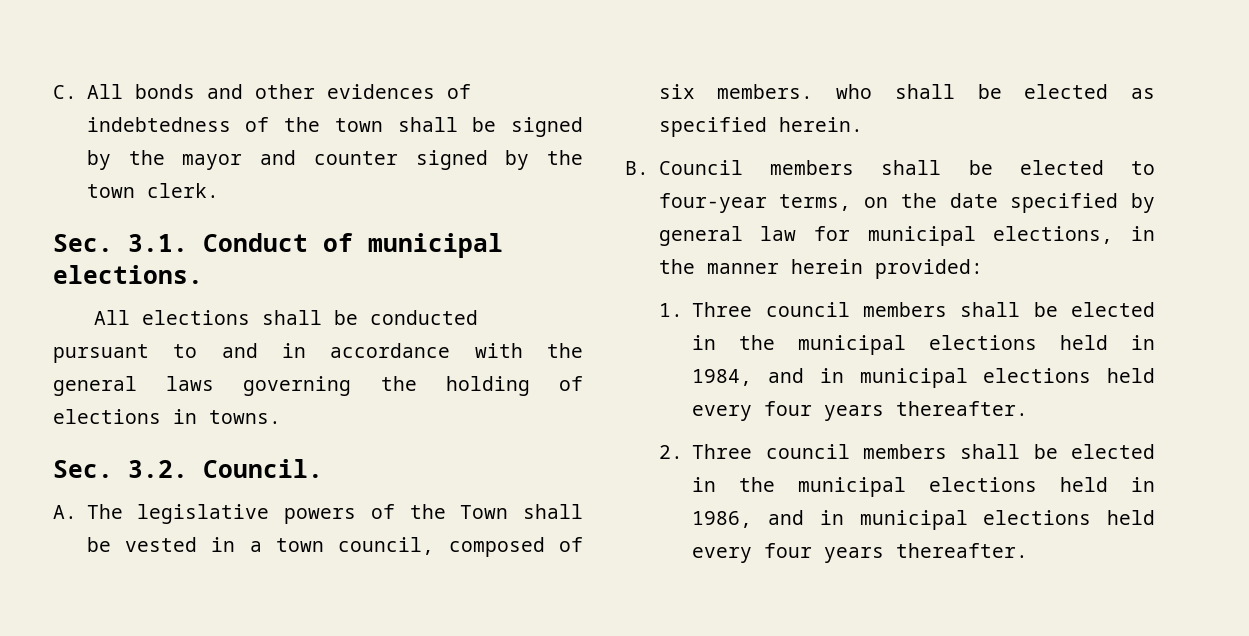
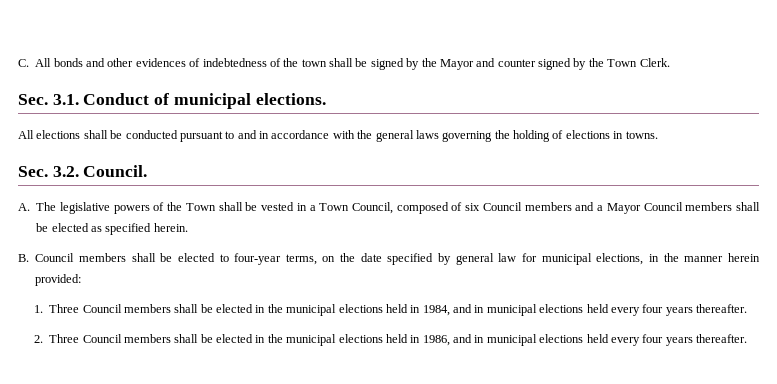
[182,154,243,170] mayor -> [439,59,474,70] Mayor
[86,183,219,198] town clerk. -> [607,58,670,67] Town Clerk.
[276,537,435,555] town council, -> [319,202,393,214] Town Council,
[717,84,873,99] members. who -> [482,202,733,214] Council members and a Mayor Council members
[765,302,850,317] council -> [82,304,122,313] Council
[765,444,850,459] council -> [82,334,122,343] Council

